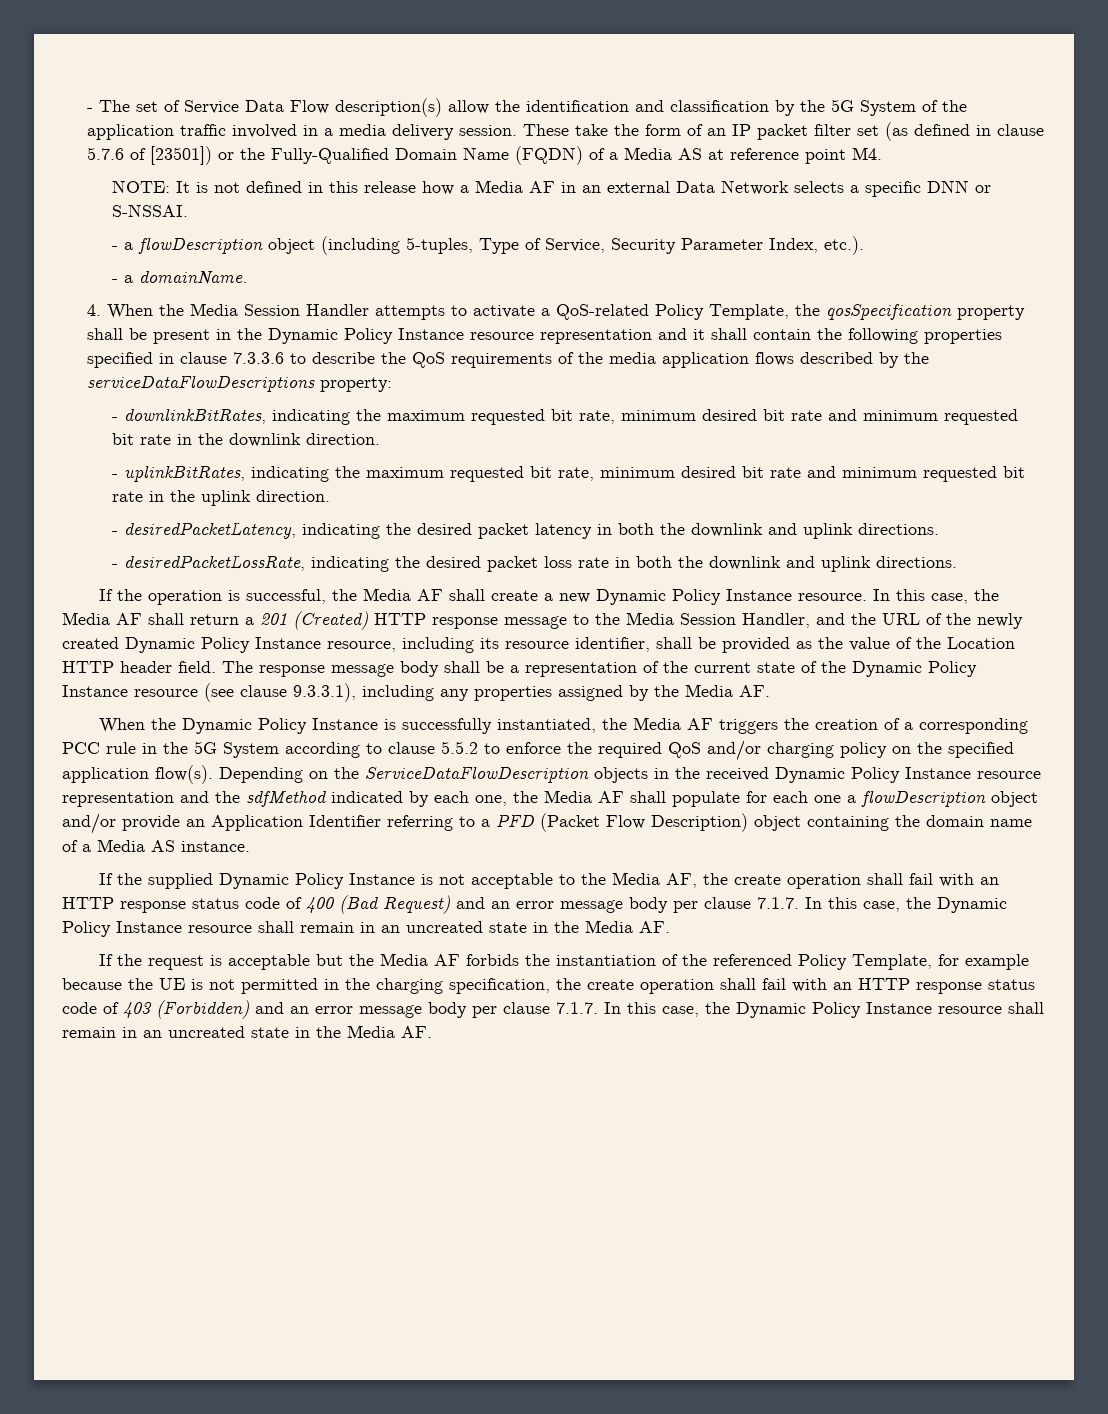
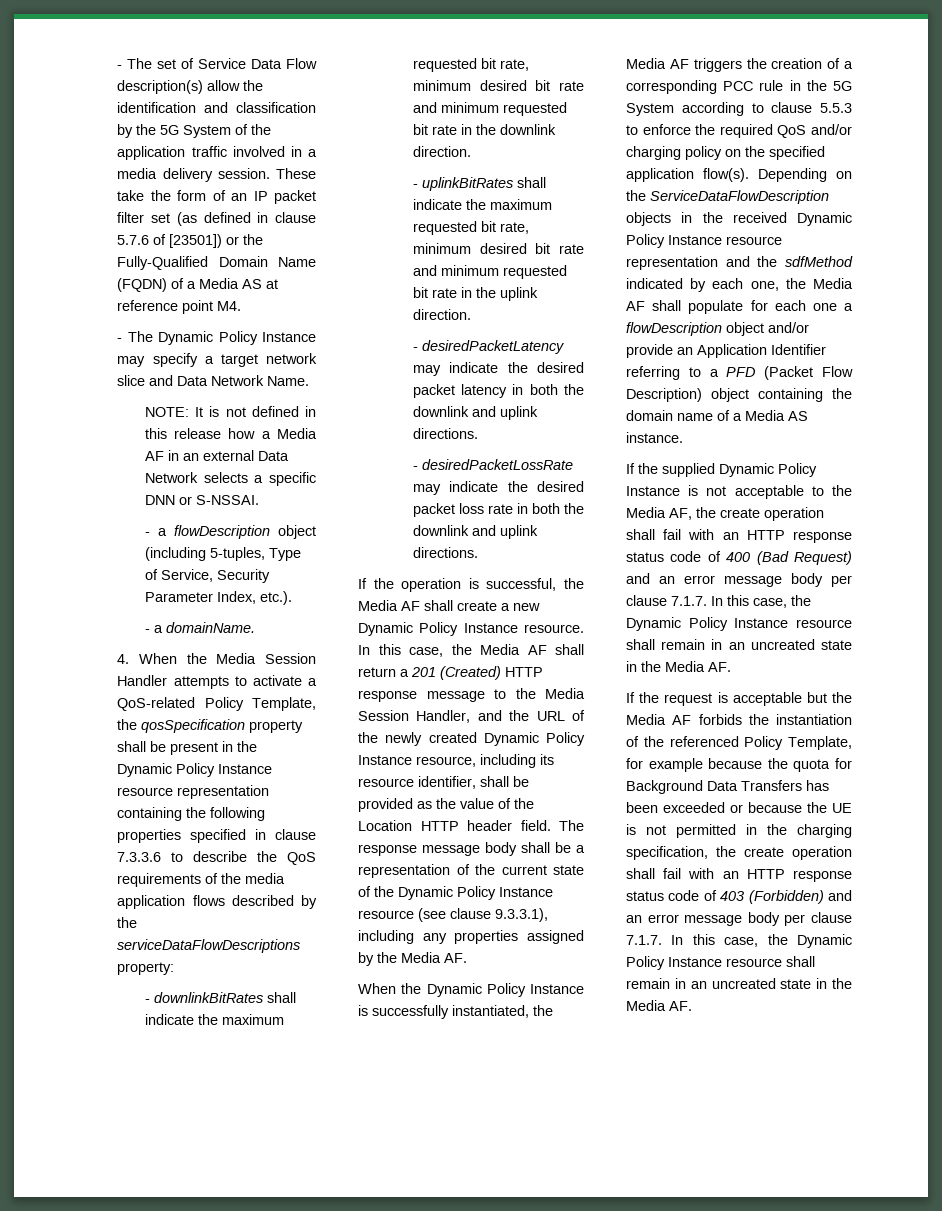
(883, 153) none -> [117,331,316,345] [117,353,317,367] [117,375,310,386] // - The Dynamic Policy Instance may specify a target network slice and Data Network Name.
[658,328,812,340] and it shall contain -> [117,807,183,821] containing
[124,408,351,425] downlinkBitRates, indicating -> [153,992,296,1003] [144,1014,194,1025] downlinkBitRates shall indicate
[124,465,330,482] uplinkBitRates, indicating -> [421,177,546,191] [412,199,462,210] uplinkBitRates shall indicate
[124,522,381,539] desiredPacketLatency, indicating -> [421,340,564,354] [412,362,499,376] desiredPacketLatency may indicate
[124,555,390,572] desiredPacketLossRate, indicating -> [421,459,573,470] [412,481,499,495] desiredPacketLossRate may indicate
[441,741,478,754] 5.5.2 -> [820,103,852,113] 5.5.3
(153, 984) none -> [793,758,852,772] [626,780,829,794] [626,802,827,813] quota for Background Data Transfers has been exceeded or because the

